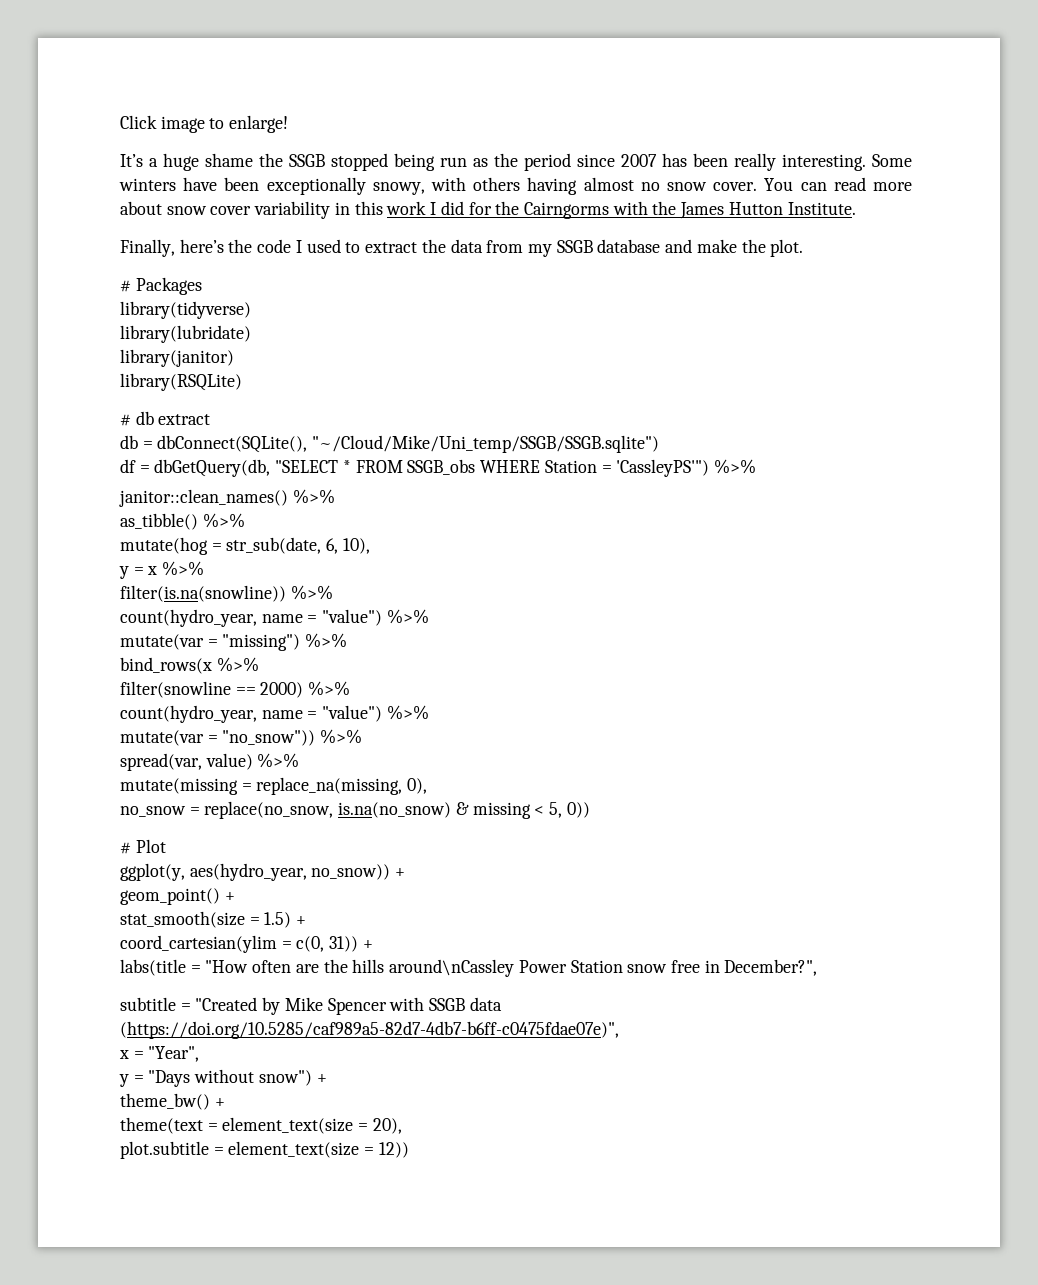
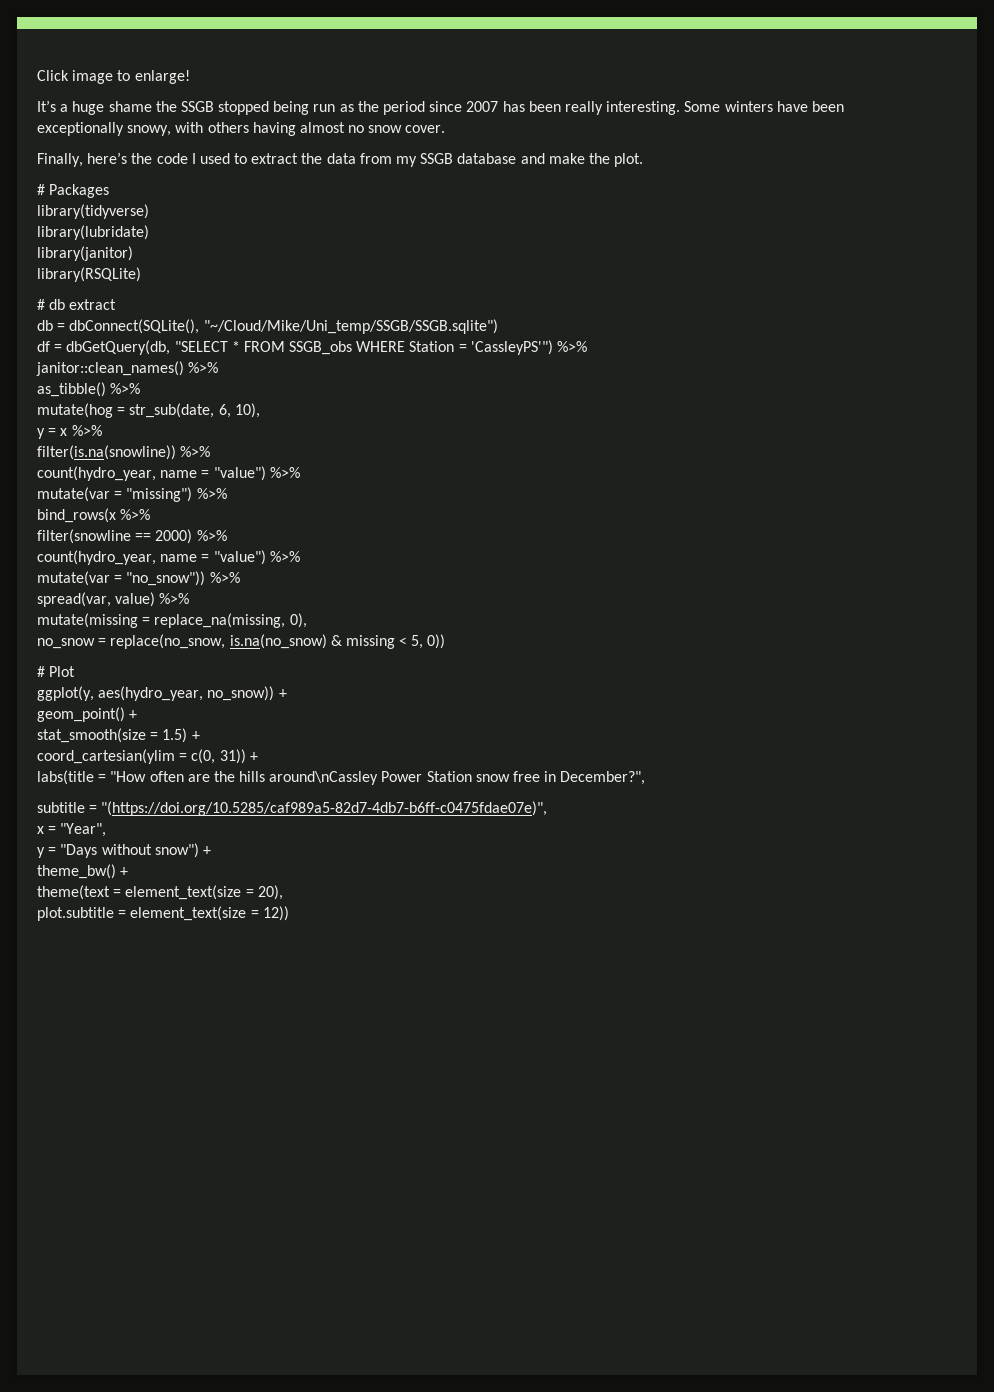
[764,177,913,191] [120,201,856,219] You can read more about snow cover variability in this work I did for the Cairngorms with the James Hutton Institute. -> (446, 129) none
[195,997,502,1015] [120,1021,619,1039] "Created by Mike Spencer with SSGB data (https://doi.org/10.5285/caf989a5-82d7-4db7-b6ff-c0475fdae07e)", -> [101,801,548,816] "(https://doi.org/10.5285/caf989a5-82d7-4db7-b6ff-c0475fdae07e)",

